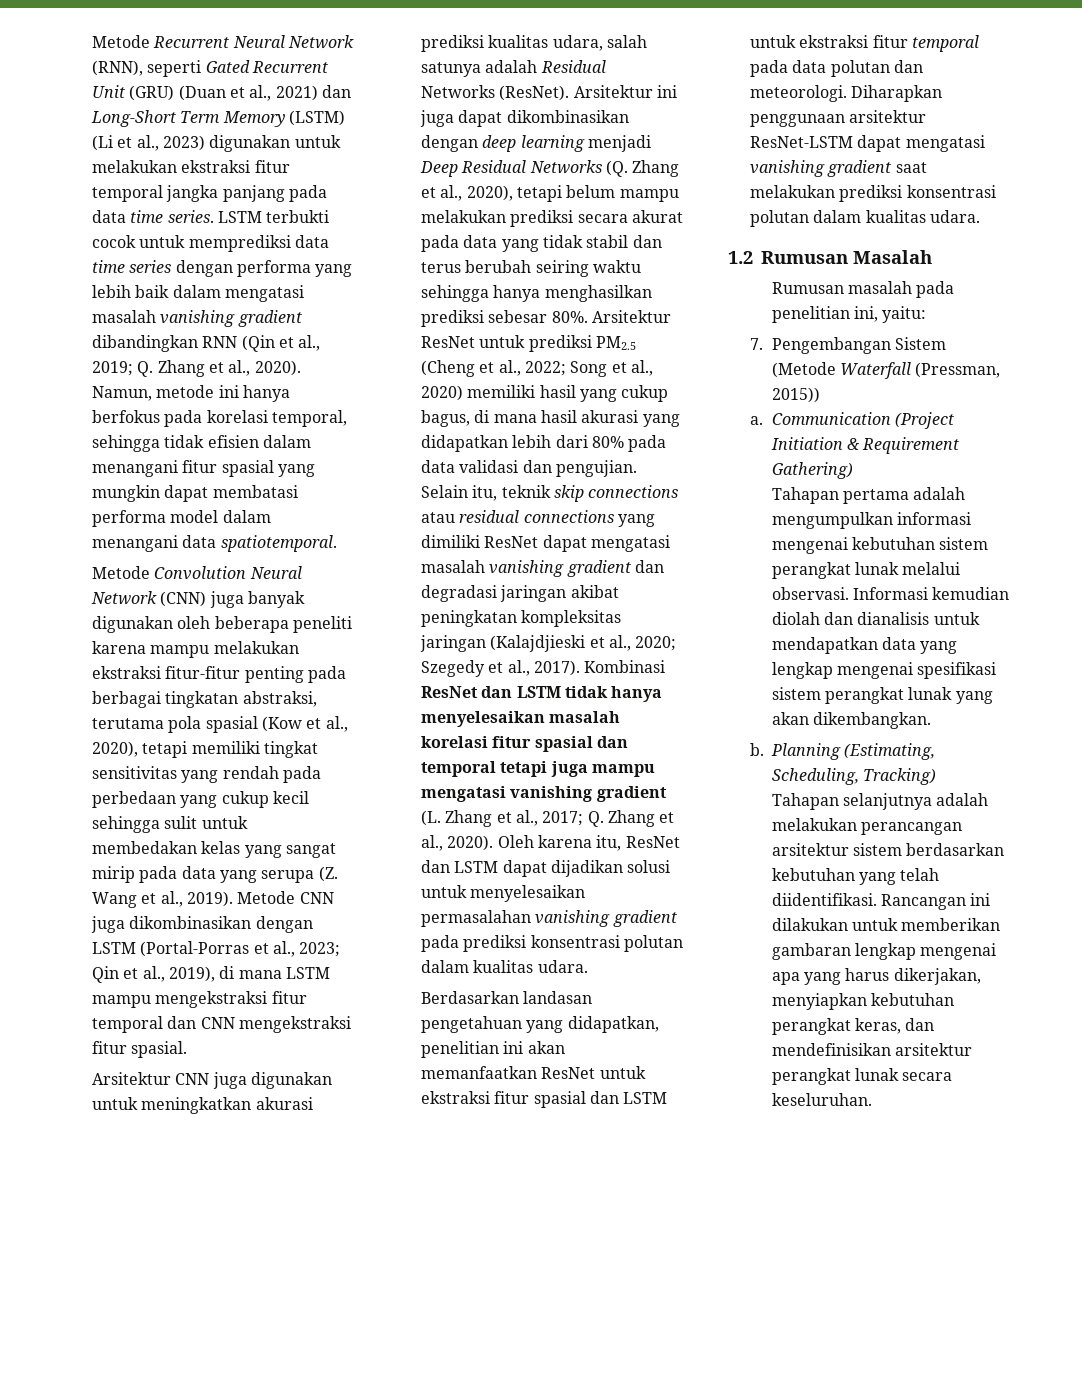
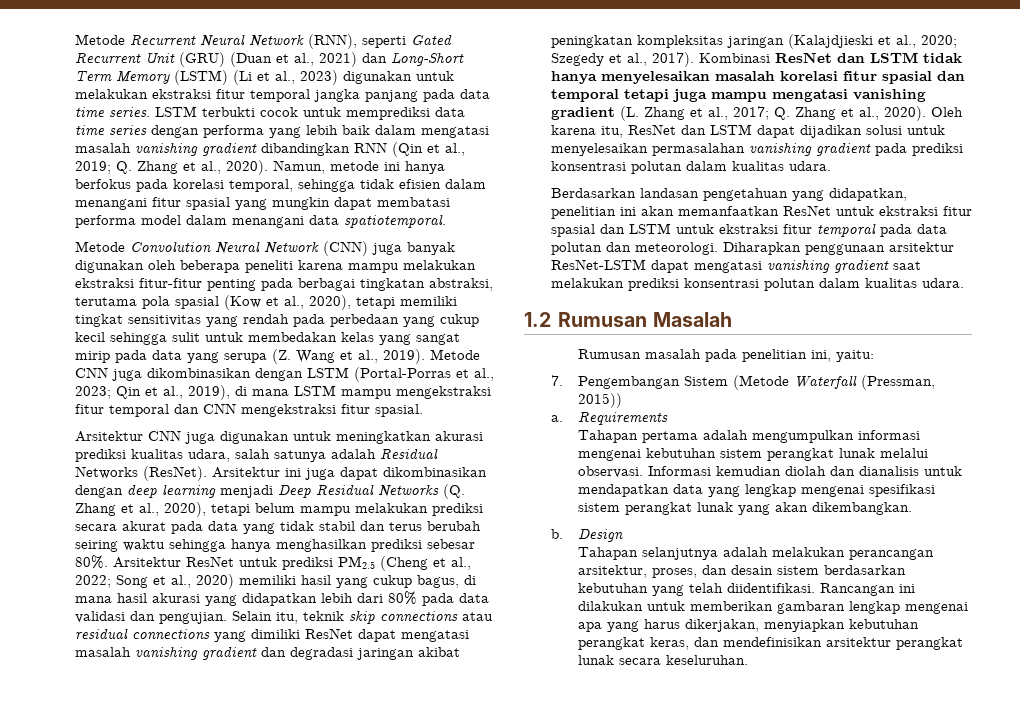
[771,412,955,429] [770,437,960,454] [771,462,853,479] Communication (Project Initiation & Requirement Gathering) -> [577,412,668,425] Requirements
[770,743,936,760] [771,768,937,785] Planning (Estimating, Scheduling, Tracking) -> [577,529,623,542] Design
[771,843,849,856] arsitektur -> [577,565,773,578] arsitektur, proses, dan desain

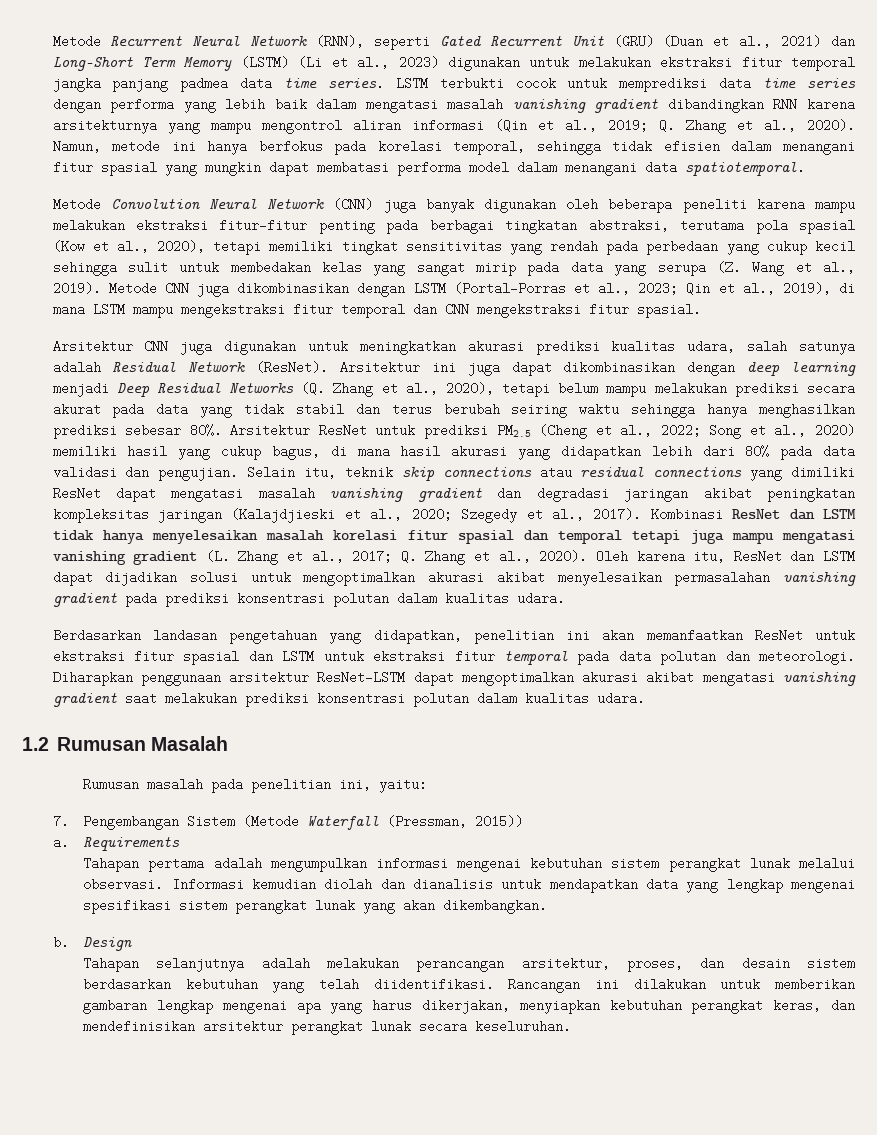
[422,89,455,102] pada -> [180,77,229,92] padmea
(387, 147) none -> [807,98,856,111] [52,119,484,134] karena arsitekturnya yang mampu mengontrol aliran informasi
[74,466,138,479] Networks -> [188,362,246,372] Network
(945, 130) none -> [303,571,545,586] mengoptimalkan akurasi akibat
(689, 266) none -> [461,671,695,686] mengoptimalkan akurasi akibat

